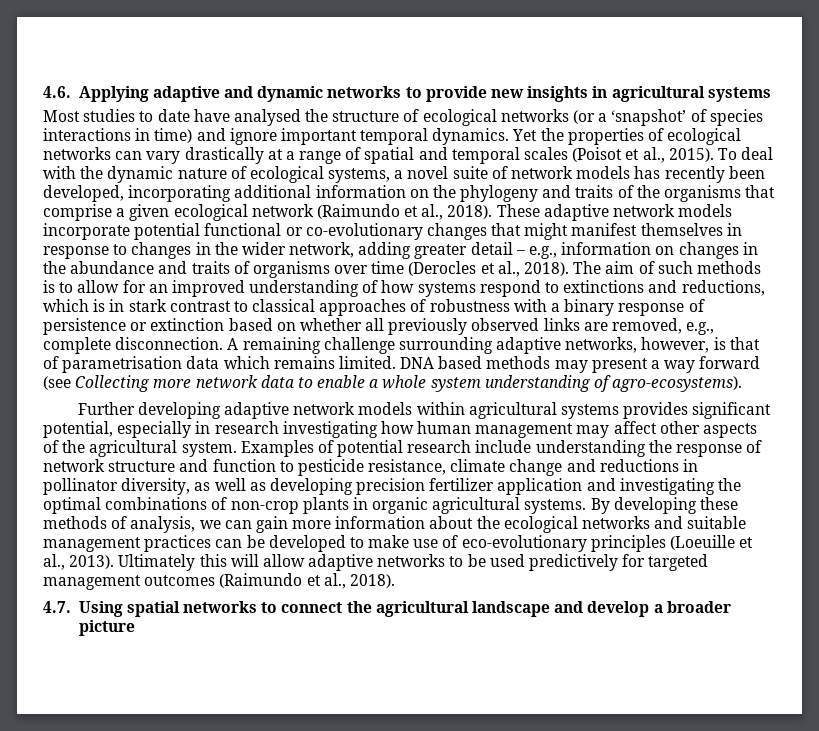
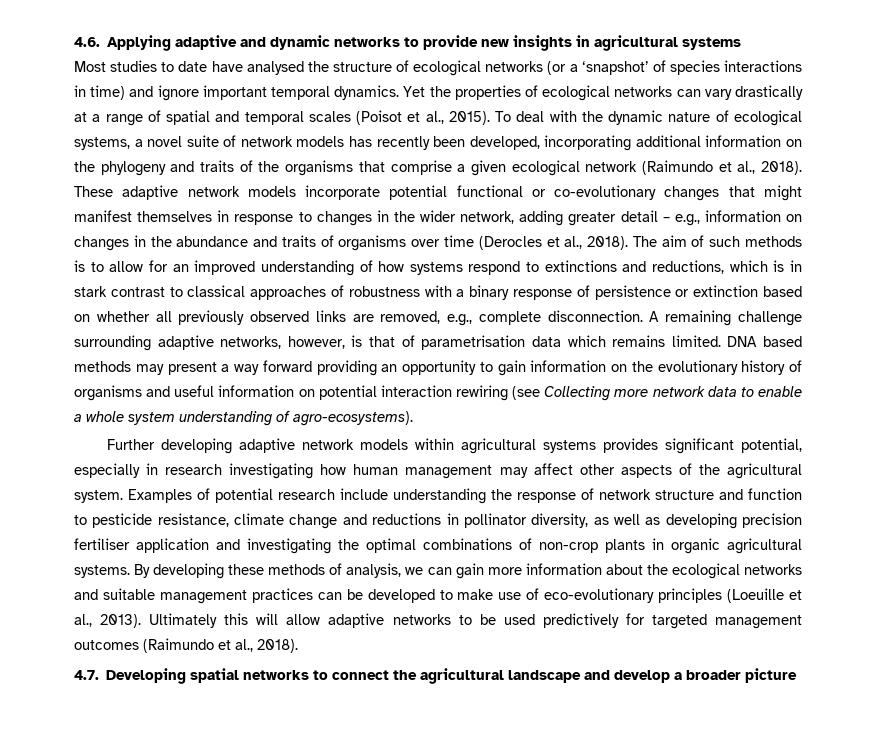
(761, 362) none -> [316,360,802,376] [74,385,508,401] providing an opportunity to gain information on the evolutionary history of organisms and useful information on potential interaction rewiring
[429,478,495,491] fertilizer -> [74,538,130,550] fertiliser
[78,601,123,617] Using -> [106,668,187,684] Developing

